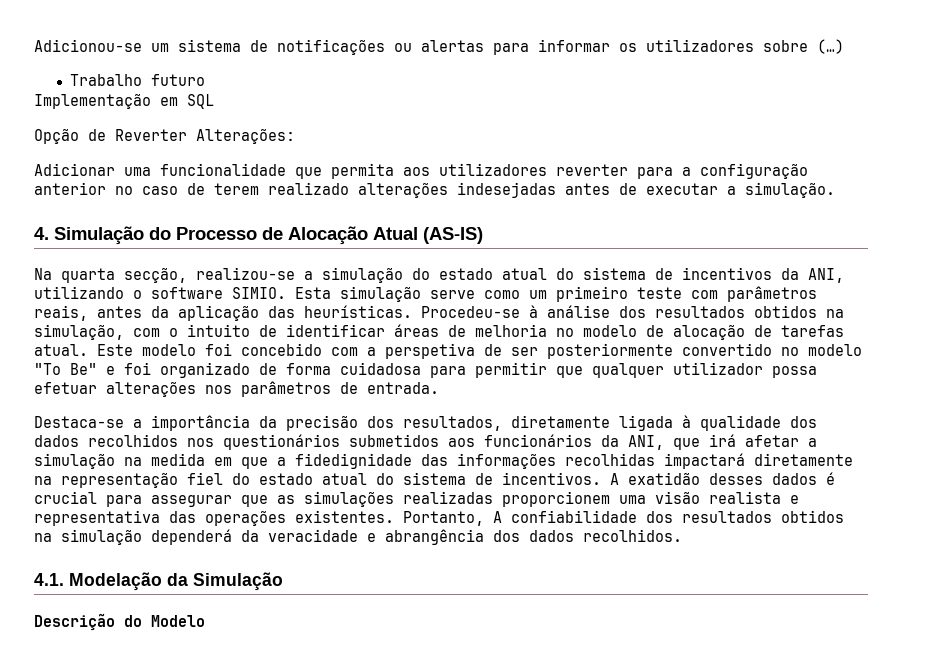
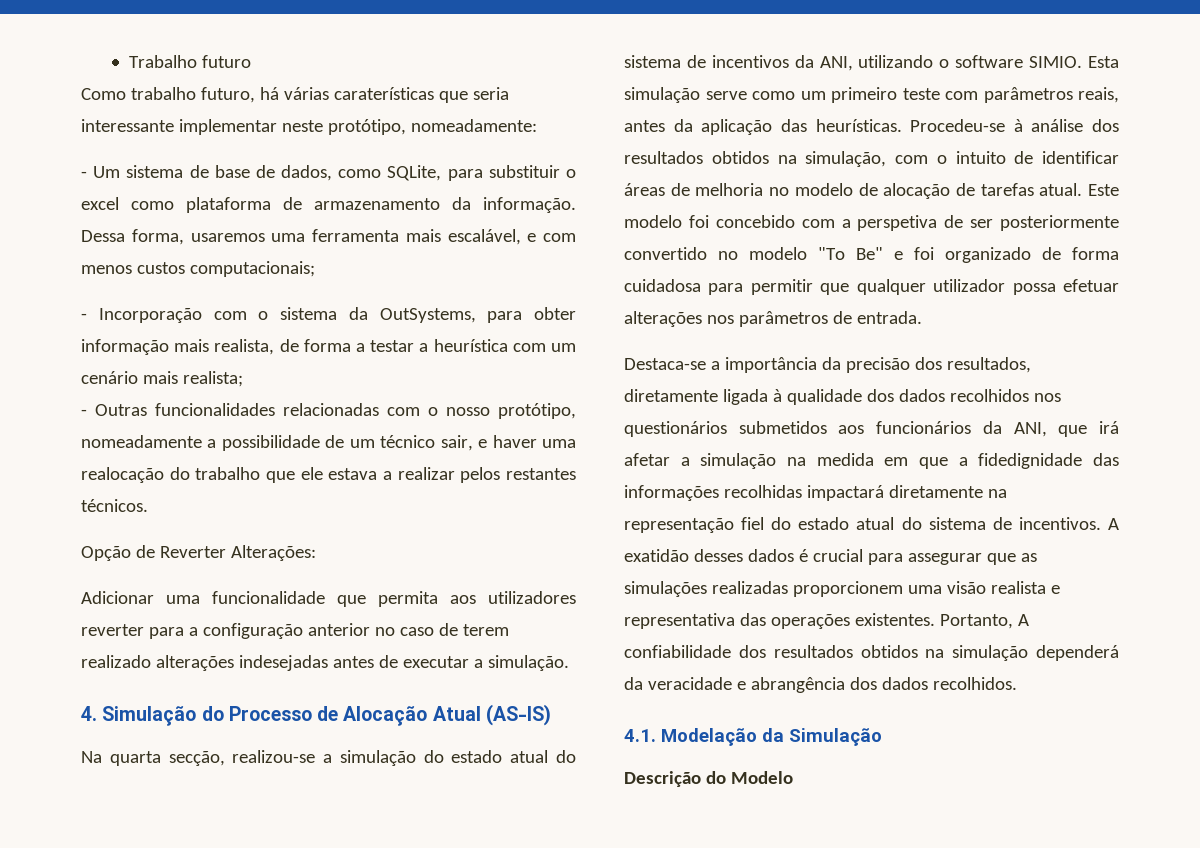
[34,39,844,55] [70,74,206,86] [34,94,214,109] Adicionou-se um sistema de notificações ou alertas para informar os utilizadores sobre (…) // Trabalho futuro // Implementação em SQL -> [128,55,251,68] [81,87,509,103] [81,119,537,135] [81,165,576,181] [81,197,576,213] [81,229,576,245] [81,261,315,277] [81,307,576,323] [81,339,576,355] [81,371,243,387] [81,403,576,419] [81,435,577,451] [81,467,576,483] [81,499,148,512] Trabalho futuro // Como trabalho futuro, há várias caraterísticas que seria interessante implementar neste protótipo, nomeadamente: // - Um sistema de base de dados, como SQLite, para substituir o excel como plataforma de armazenamento da informação. Dessa forma, usaremos uma ferramenta mais escalável, e com menos custos computacionais; // - Incorporação com o sistema da OutSystems, para obter informação mais realista, de forma a testar a heurística com um cenário mais realista; // - Outras funcionalidades relacionadas com o nosso protótipo, nomeadamente a possibilidade de um técnico sair, e haver uma realocação do trabalho que ele estava a realizar pelos restantes técnicos.

